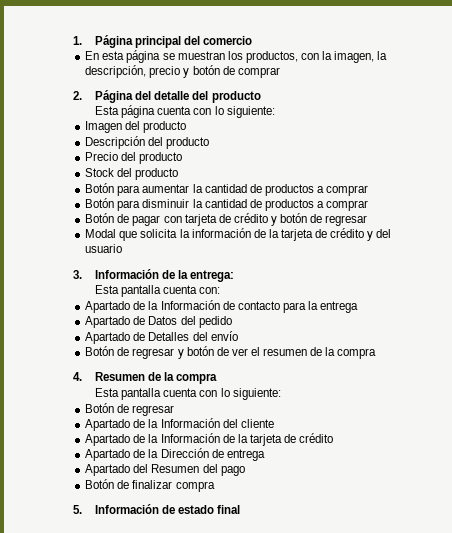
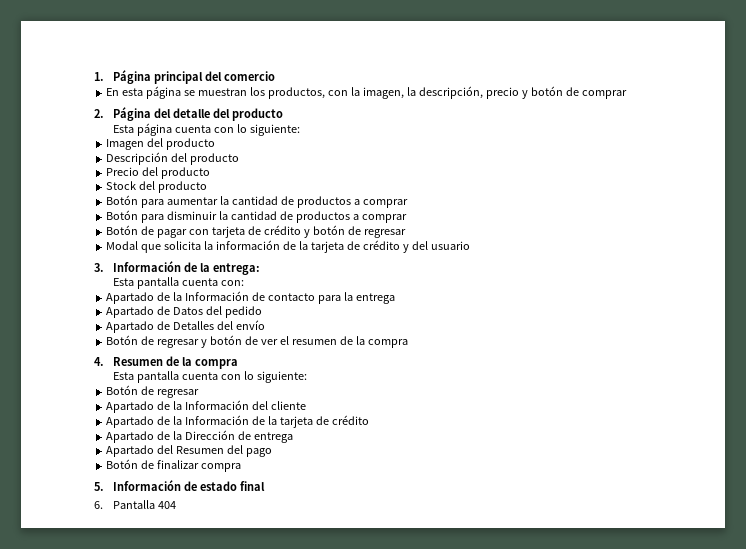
(241, 509) none -> [93,500,176,509] // 6. Pantalla 404

